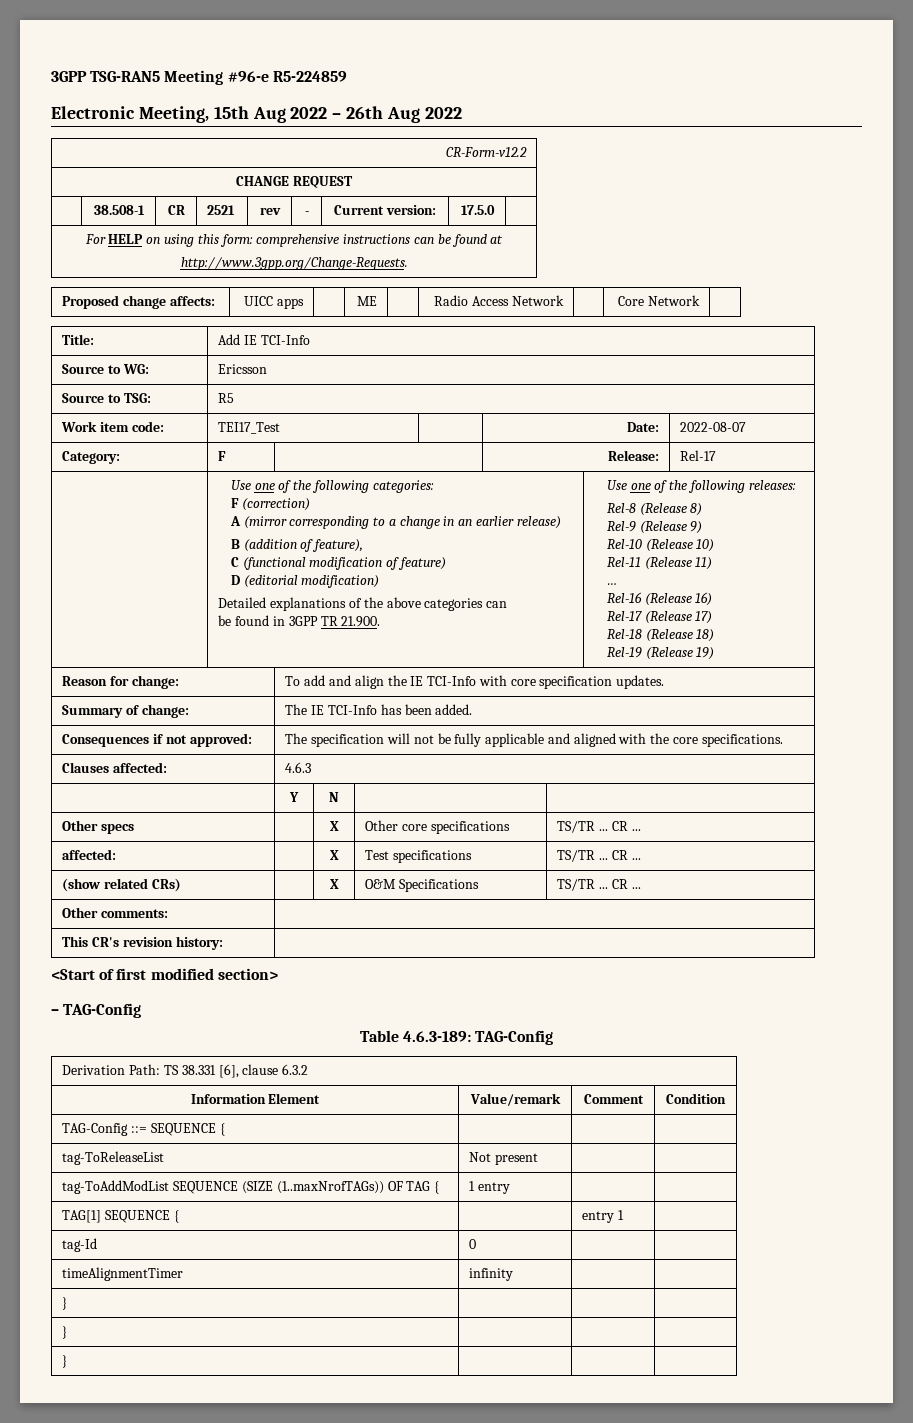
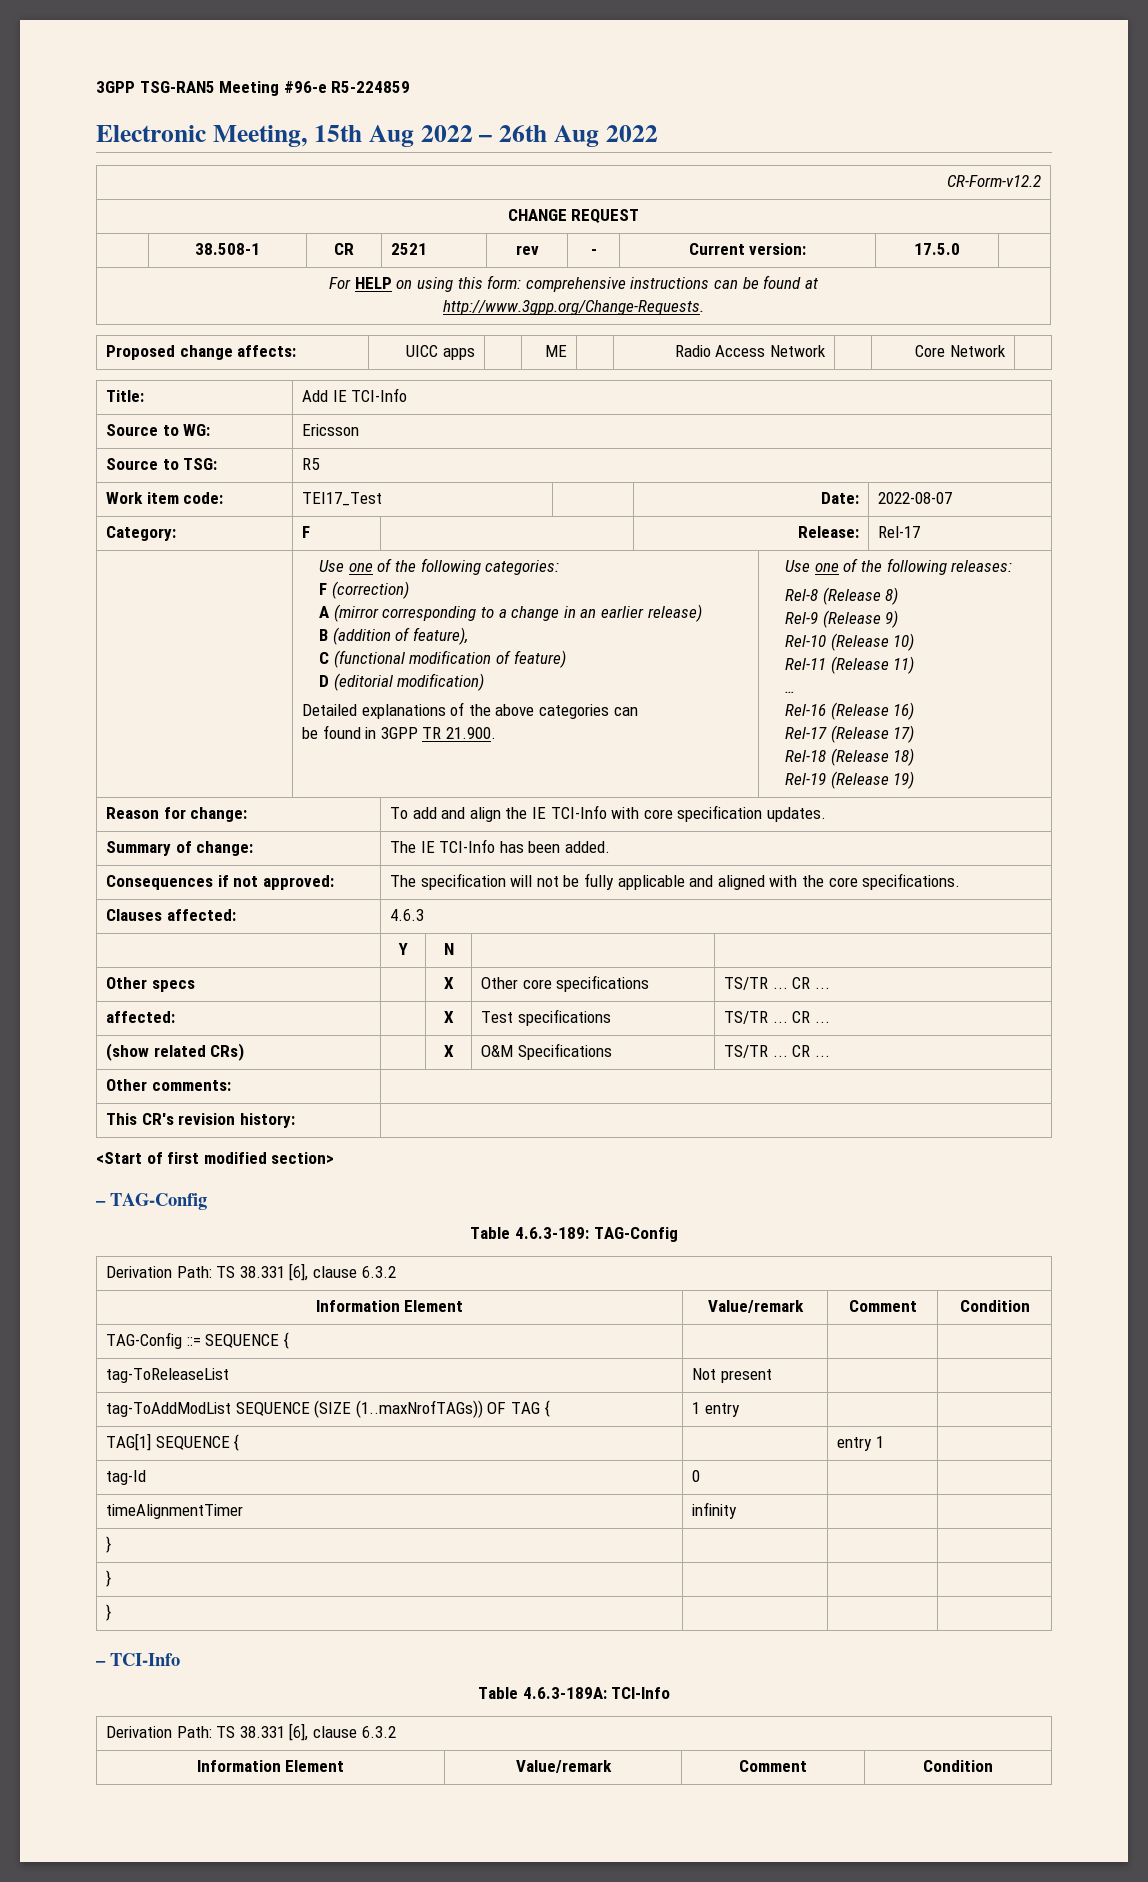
(68, 1361) none -> [96,1653,180,1666] [477,1687,671,1699] [106,1723,396,1741] [196,1760,345,1772] [515,1760,612,1773] [739,1760,807,1772] [923,1760,993,1772] // – TCI-Info // Table 4.6.3-189A: TCI-Info // Derivation Path: TS 38.331 [6], clause 6.3.2 // Information Element | Value/remark | Comment | Condition

